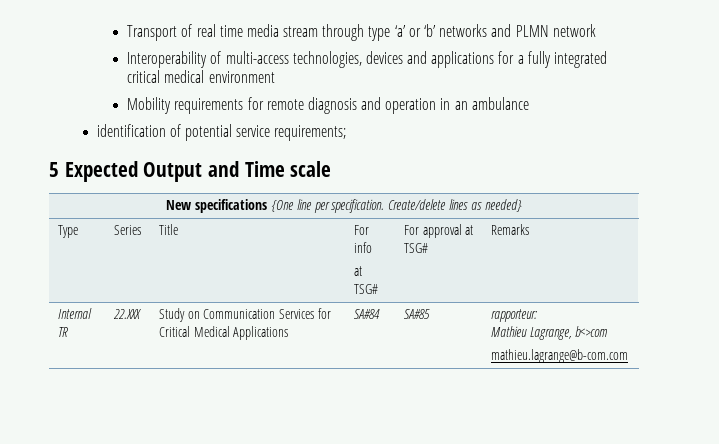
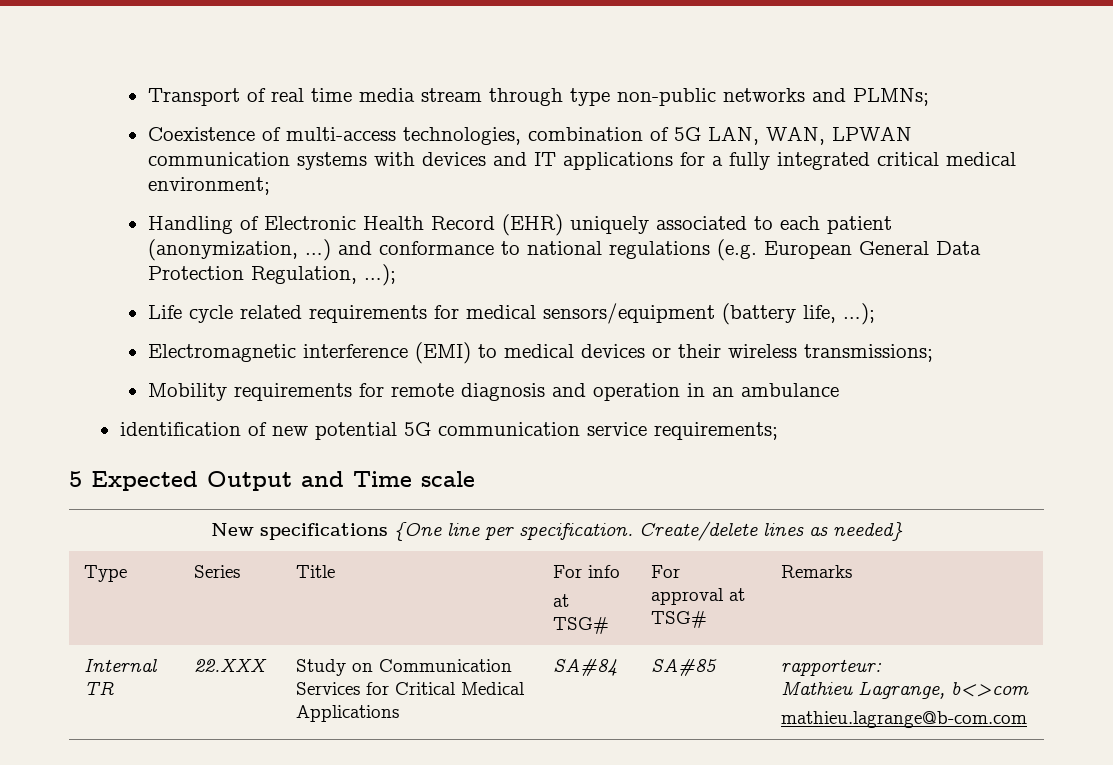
[394,24,596,37] [127,51,362,68] ‘a’ or ‘b’ networks and PLMN network // Interoperability of multi-access technologies, -> [616,88,929,106] [147,126,912,145] [147,152,415,170] non-public networks and PLMNs; // Coexistence of multi-access technologies, combination of 5G LAN, WAN, LPWAN communication systems with
(428, 57) none -> [533,152,556,166] IT
[208,71,275,83] environment -> [147,177,270,195] [147,214,892,236] [147,239,981,261] [147,264,396,286] [147,303,875,325] [147,342,933,364] environment; // Handling of Electronic Health Record (EHR) uniquely associated to each patient (anonymization, …) and conformance to national regulations (e.g. European General Data Protection Regulation, …); // Life cycle related requirements for medical sensors/equipment (battery life, …); // Electromagnetic interference (EMI) to medical devices or their wireless transmissions;
[184,124,232,141] potential -> [271,422,580,440] new potential 5G communication

